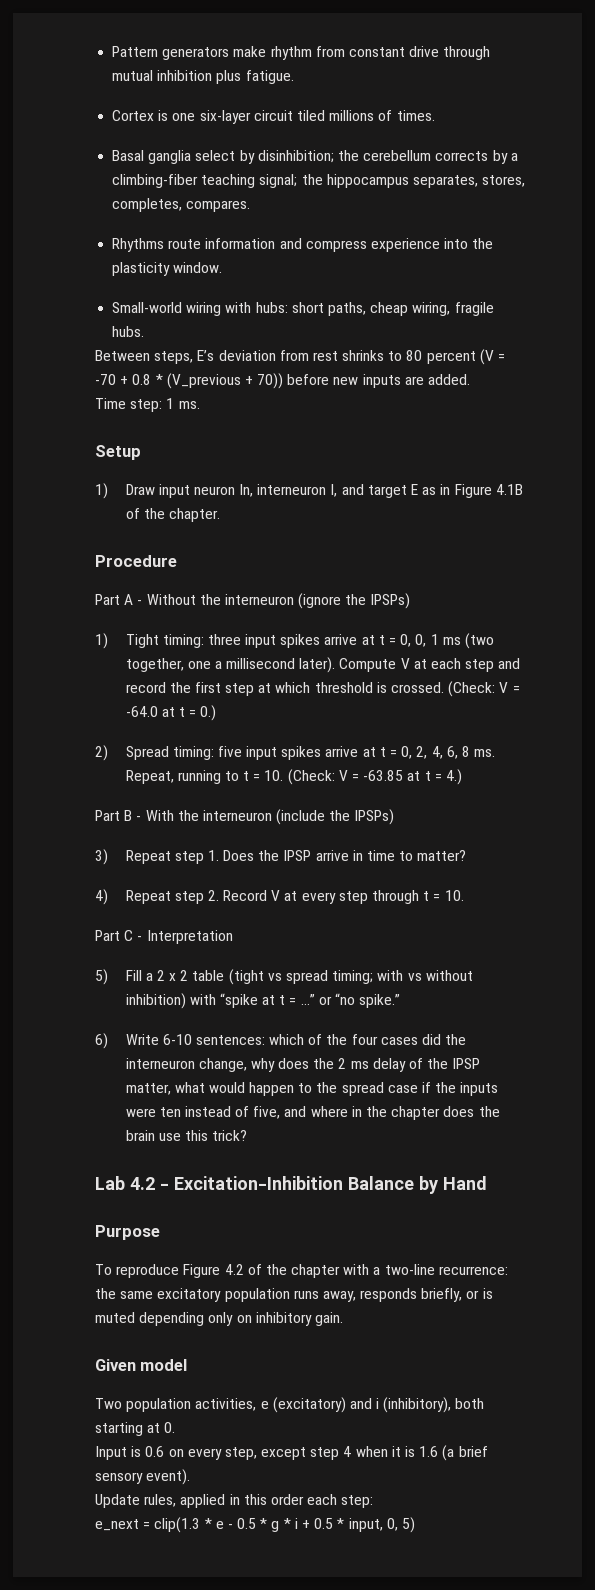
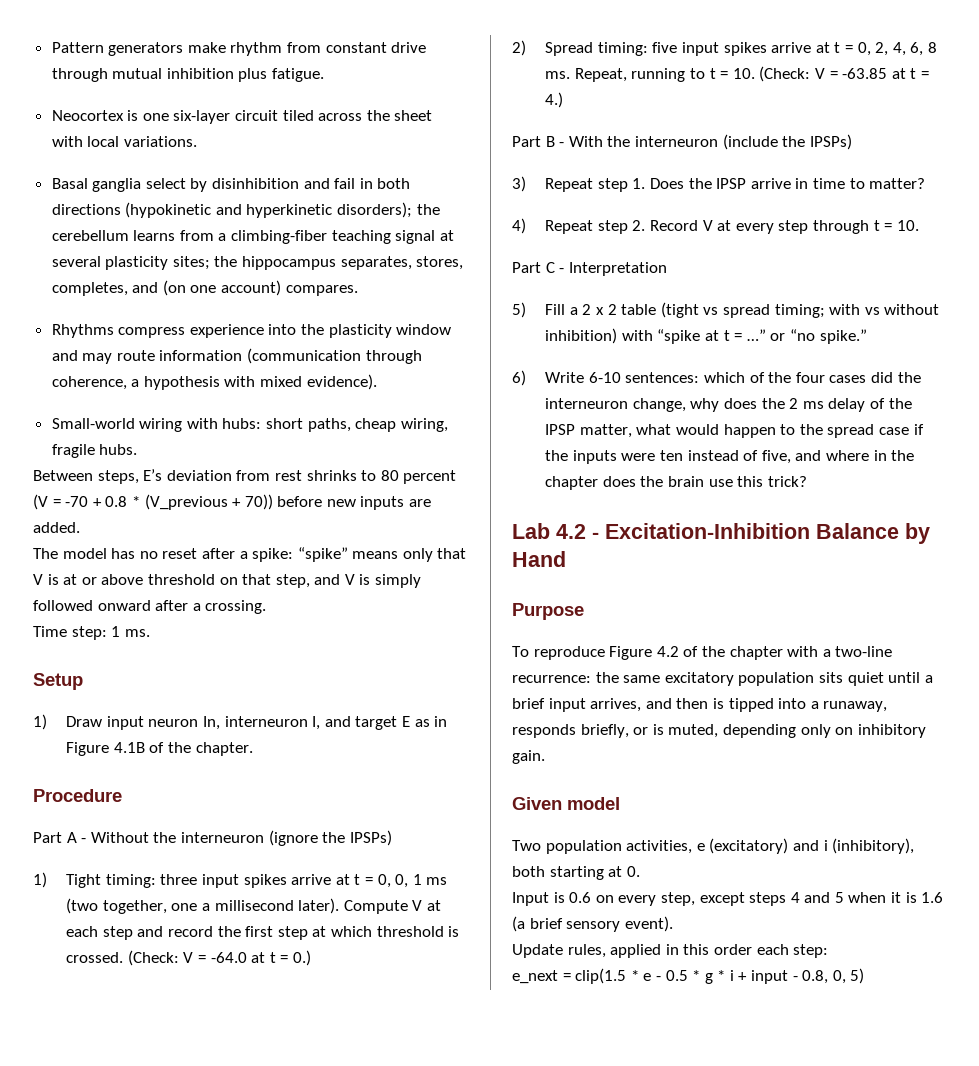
[112,110,155,121] Cortex -> [51,110,124,121] Neocortex
[329,110,435,121] [112,150,518,164] [112,174,298,188] millions of times. // Basal ganglia select by disinhibition; the cerebellum corrects by a climbing-fiber teaching signal; -> [318,110,433,121] [51,136,197,147] [51,178,411,192] [51,202,440,218] [51,230,454,244] [51,256,210,270] across the sheet with local variations. // Basal ganglia select by disinhibition and fail in both directions (hypokinetic and hyperkinetic disorders); the cerebellum learns from a climbing-fiber teaching signal at several plasticity sites;
(183, 205) none -> [132,280,282,296] and (on one account)
[168,238,302,249] route information and -> (114, 331) none
[173,262,223,273] window. -> [396,324,452,335] [51,348,422,364] [51,374,377,390] window and may route information (communication through coherence, a hypothesis with mixed evidence).
(471, 379) none -> [33,547,467,562] [33,574,422,588] [33,600,267,614] // The model has no reset after a spike: “spike” means only that V is at or above threshold on that step, and V is simply followed onward after a crossing.
[293,1290,356,1302] runs away, -> [818,672,933,686] [512,698,888,712] sits quiet until a brief input arrives, and then is tipped into a runaway,
[95,1312,135,1323] muted -> [668,724,719,738] muted,
[310,1446,352,1460] step 4 -> [749,892,844,906] steps 4 and 5
[154,1517,201,1533] clip(1.3 -> [575,968,627,984] clip(1.5
[314,1518,383,1532] 0.5 * input, -> [751,970,829,984] input - 0.8,

